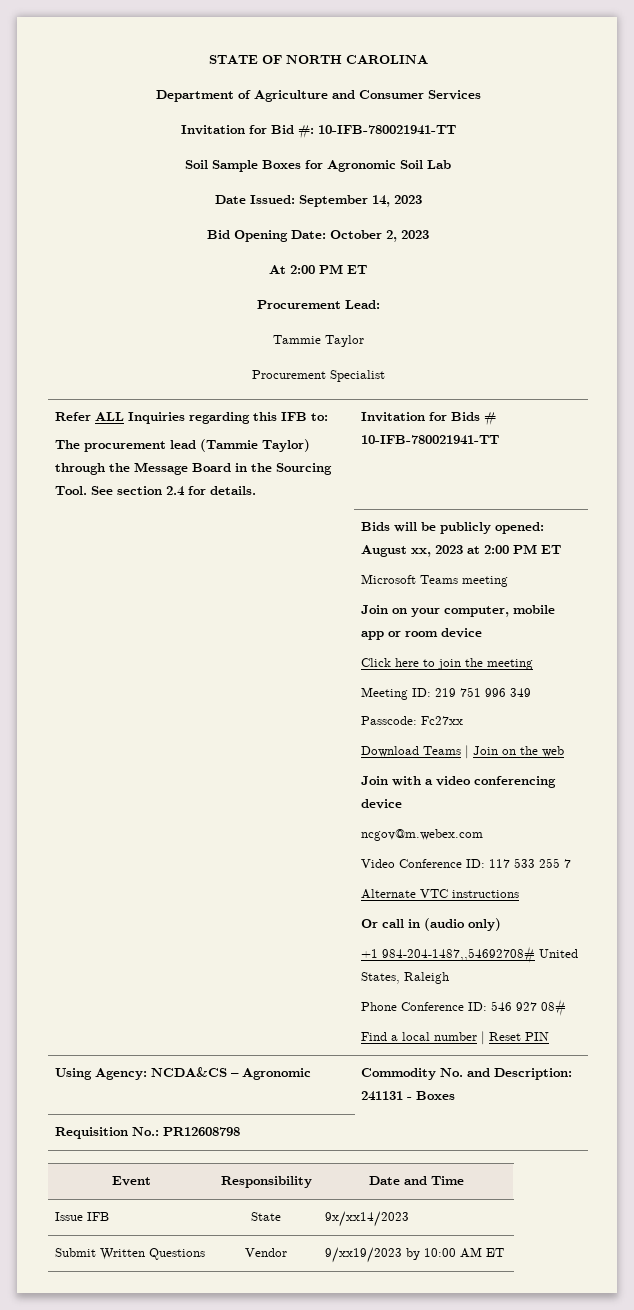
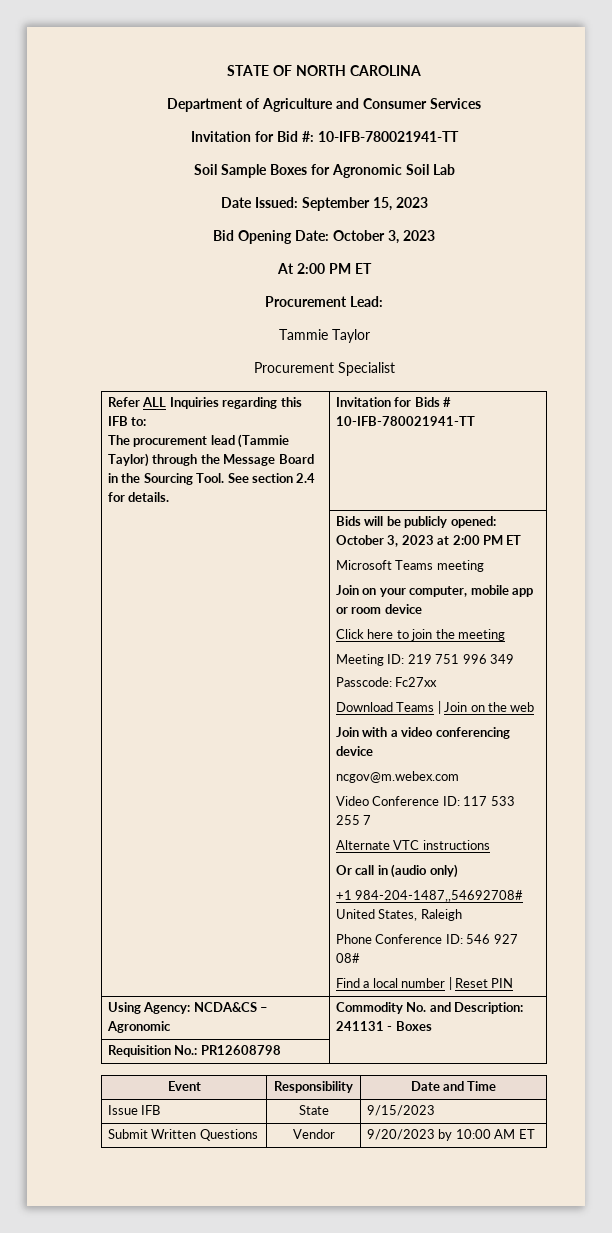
[371,195,390,207] 14, -> [372,197,392,211] 15,
[386,230,397,242] 2, -> [388,230,399,244] 3,
[360,545,431,557] August xx, -> [336,535,399,547] October 3,
[324,1211,409,1227] 9x/xx14/2023 -> [367,1105,436,1116] 9/15/2023
[324,1247,402,1263] 9/xx19/2023 -> [367,1129,436,1140] 9/20/2023

